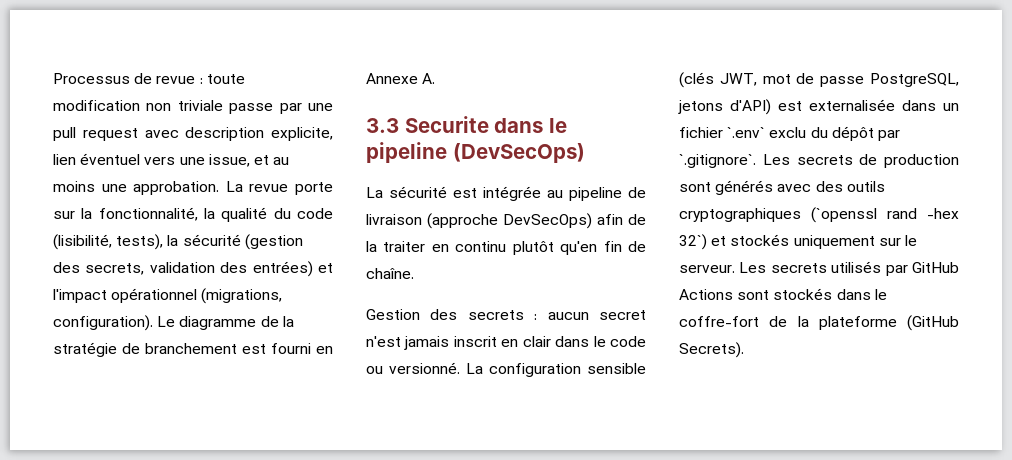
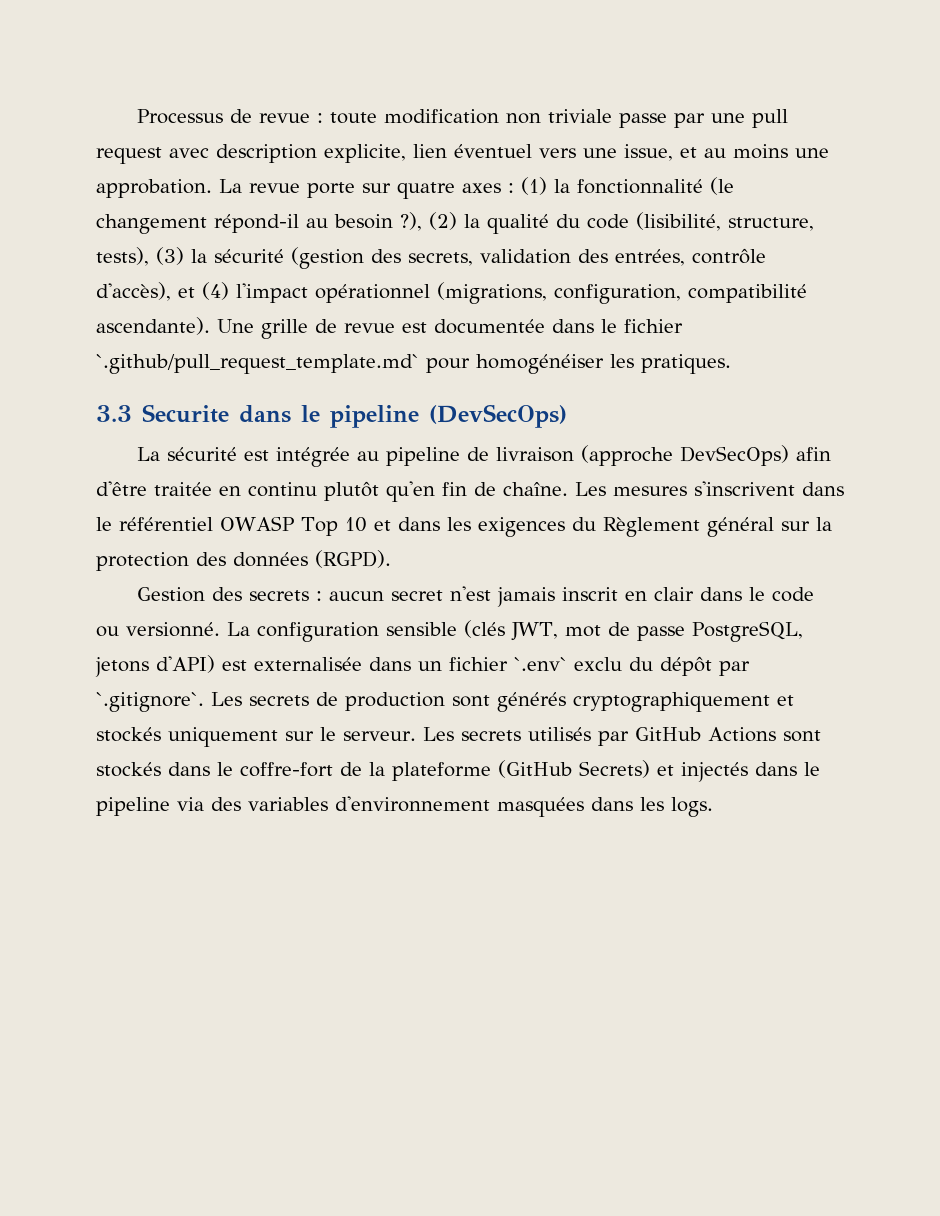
[81,207,198,221] la fonctionnalité, -> [397,177,734,199] [96,212,457,234] quatre axes : (1) la fonctionnalité (le changement répond-il au besoin ?), (2)
[116,234,164,250] tests), -> [728,217,814,231] [96,247,184,266] structure, tests), (3)
[252,261,333,277] [53,288,283,304] [53,315,294,331] [53,342,333,357] [366,73,436,84] entrées) et l'impact opérationnel (migrations, configuration). Le diagramme de la stratégie de branchement est fourni en Annexe A. -> [615,248,766,266] [96,282,807,304] [96,317,683,339] [96,354,731,374] entrées, contrôle d'accès), et (4) l'impact opérationnel (migrations, configuration, compatibilité ascendante). Une grille de revue est documentée dans le fichier `.github/pull_request_template.md` pour homogénéiser les pratiques.
[628,214,646,225] [366,241,426,252] de la traiter -> [96,481,212,496] d'être traitée
(414, 273) none -> [575,481,844,496] [96,516,832,537] [96,550,391,571] Les mesures s'inscrivent dans le référentiel OWASP Top 10 et dans les exigences du Règlement général sur la protection des données (RGPD).
[777,181,885,192] [679,207,959,223] [679,234,707,250] avec des outils cryptographiques (`openssl rand -hex 32`) -> [573,692,770,712] cryptographiquement
[679,342,744,358] Secrets). -> [579,760,820,782] [96,796,713,817] Secrets) et injectés dans le pipeline via des variables d'environnement masquées dans les logs.

